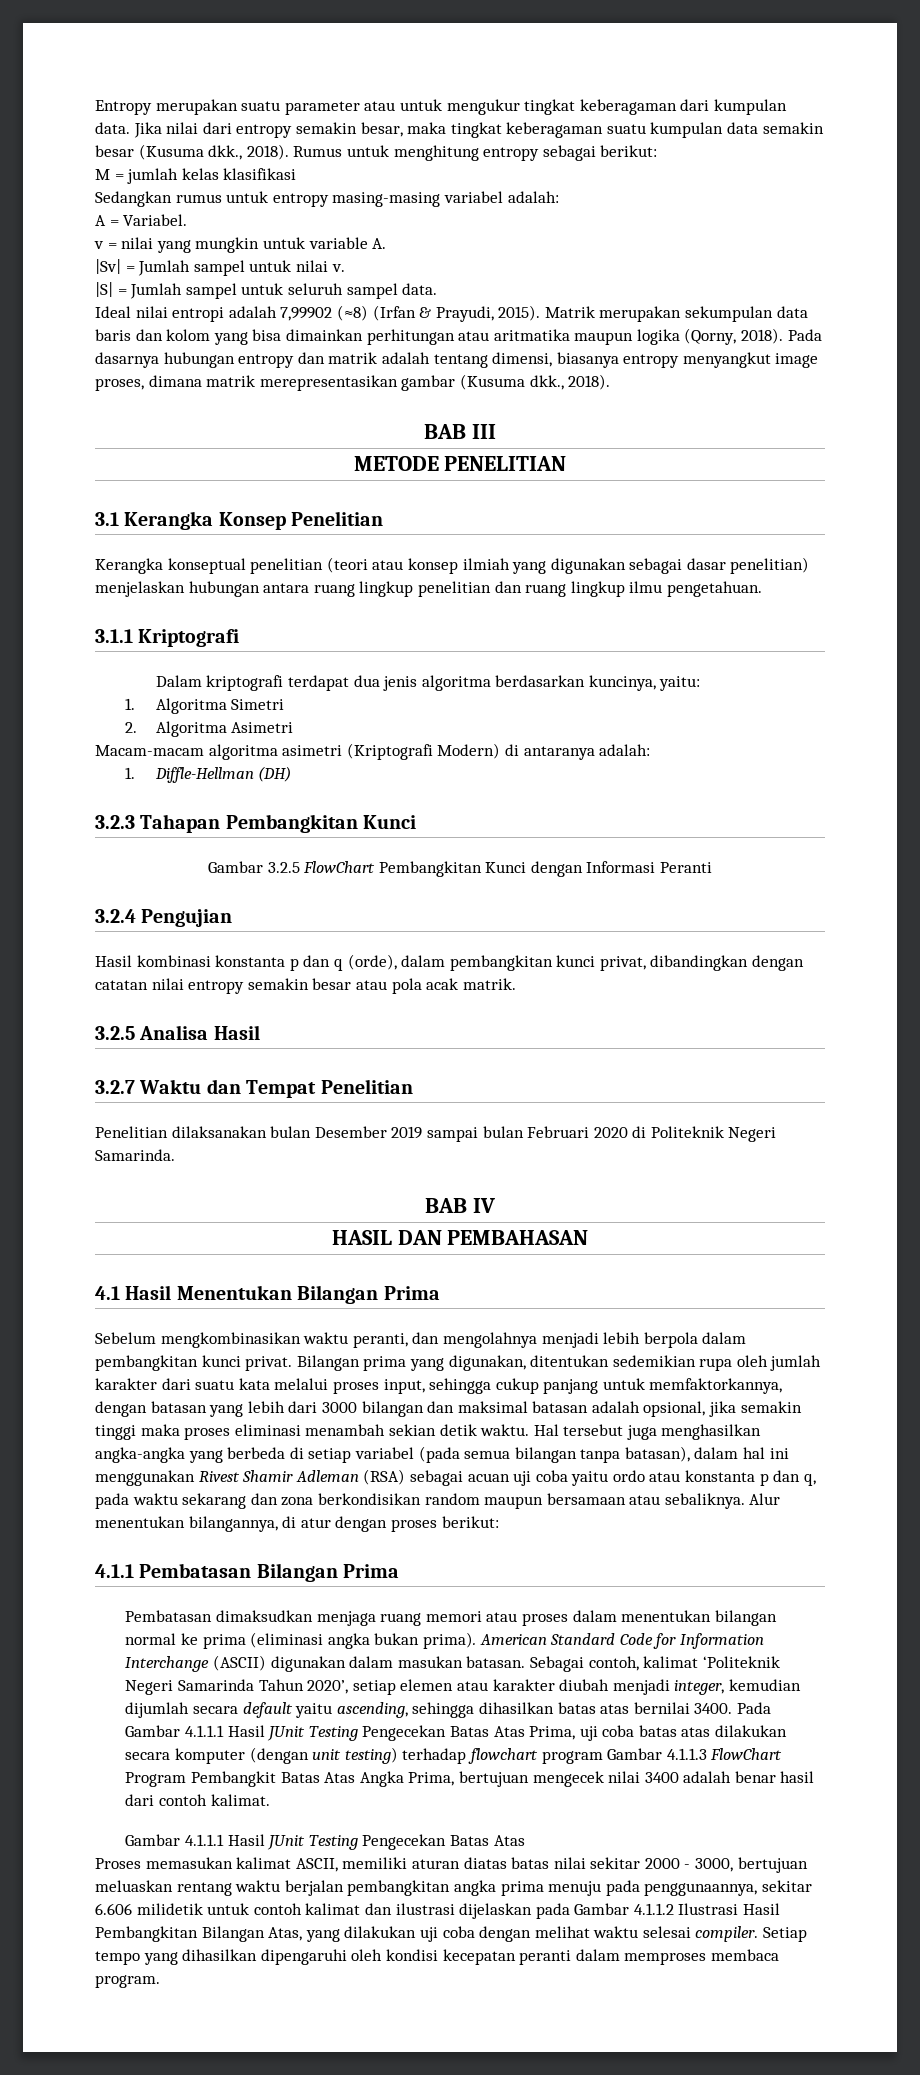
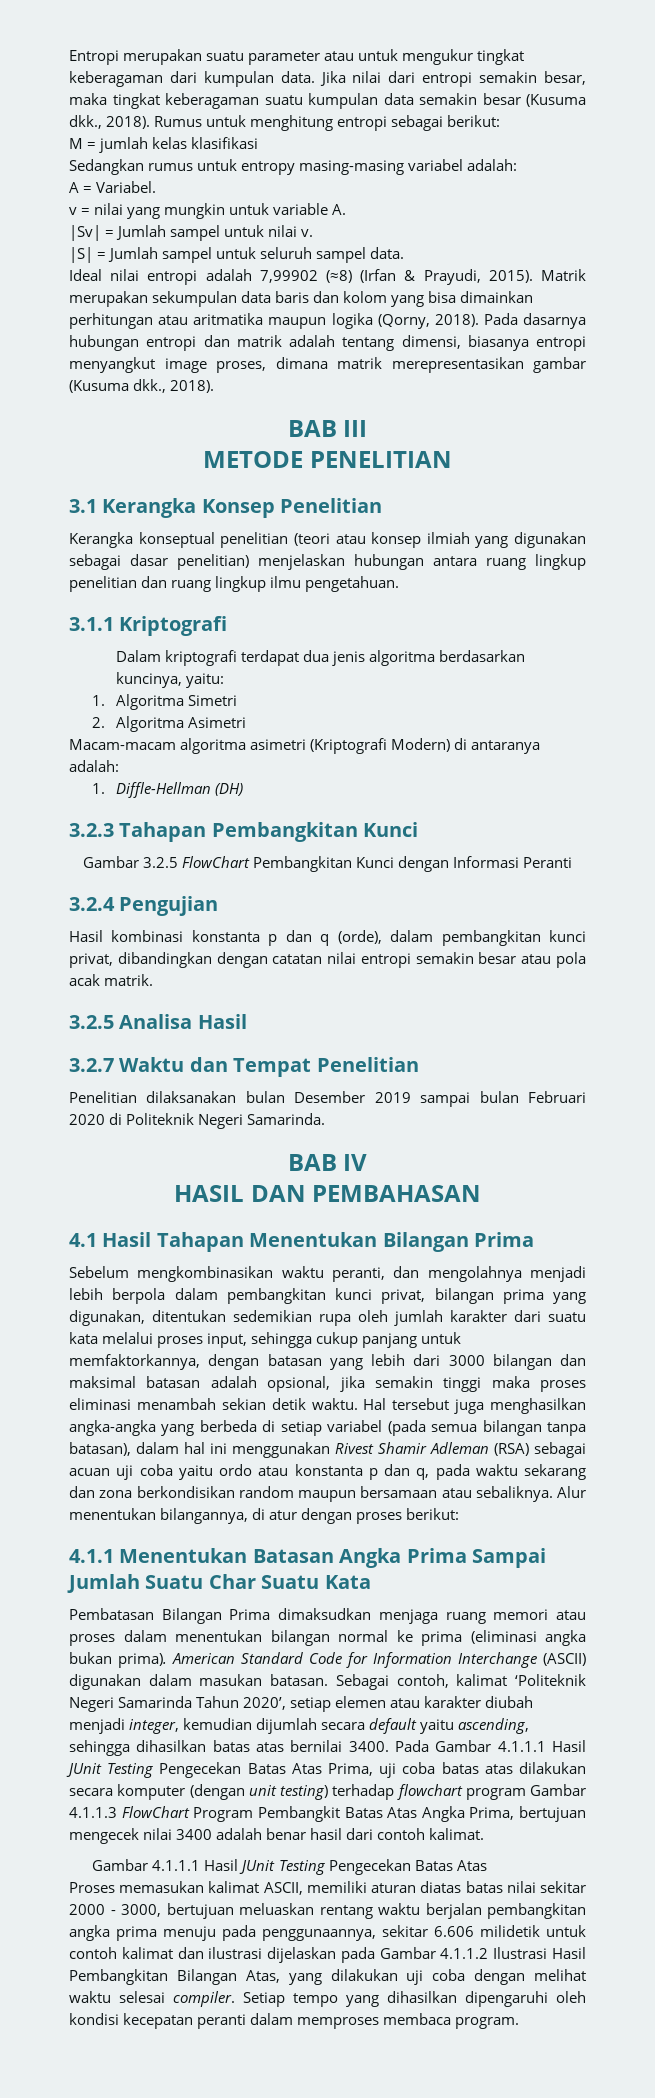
[95,100,152,115] Entropy -> [69,50,119,65] Entropi
[236,124,293,138] entropy -> [422,72,473,87] entropi
[483,147,540,161] entropy -> [337,116,388,131] entropi
[238,354,295,368] entropy -> [146,336,197,351] entropi
[623,354,680,368] entropy -> [536,336,586,351] entropi
[188,980,245,994] entropy -> [360,953,411,968] entropi
(172, 1292) none -> [156,1232,244,1252] Tahapan
[245,1355,360,1371] privat. Bilangan -> [381,1288,494,1304] privat, bilangan
(134, 1571) none -> [119,1548,546,1568] [67,1574,371,1593] Menentukan Batasan Angka Prima Sampai Jumlah Suatu Char Suatu Kata //
[125,1610,213,1622] // Pembatasan -> (271, 1614) none

